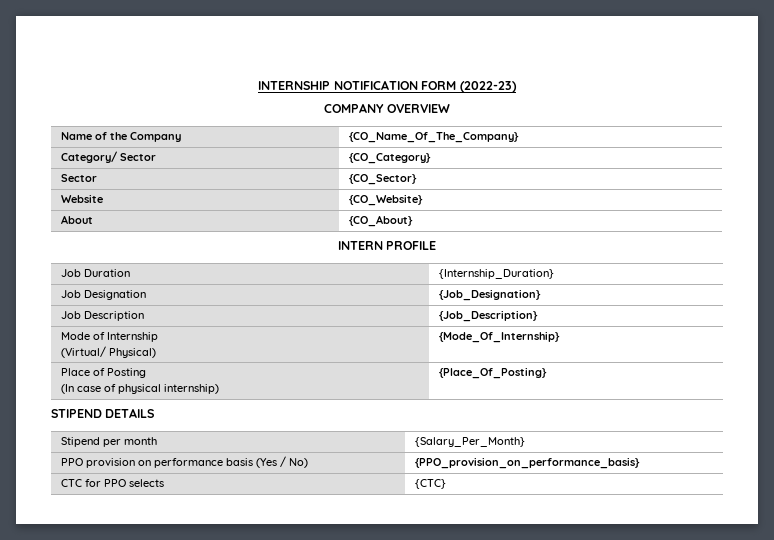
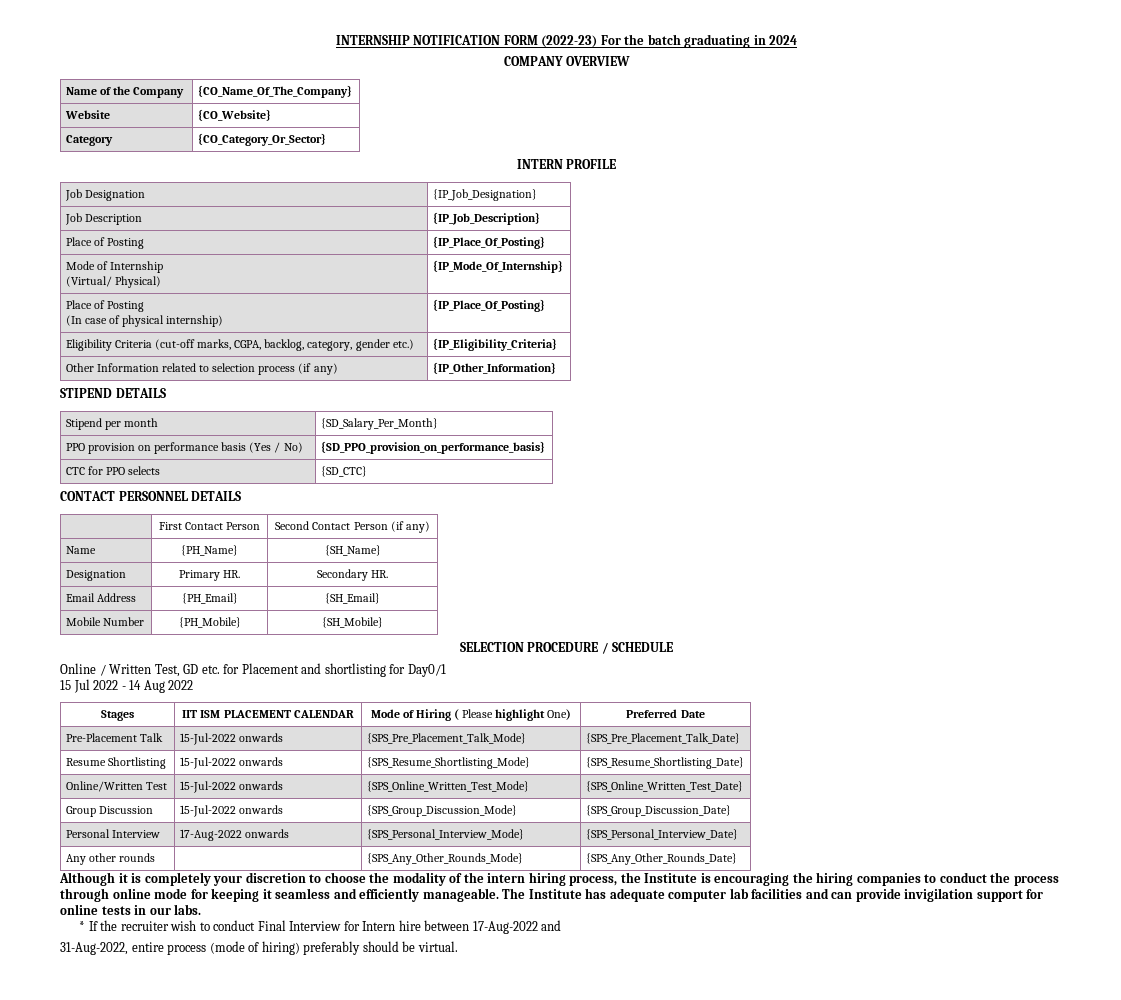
(517, 87) none -> [600,34,798,48] For the batch graduating in 2024
[60,151,156,163] [348,153,431,164] [60,174,97,182] [348,174,417,185] // Category/ Sector | {CO_Category} // Sector | {CO_Sector} -> (352, 91) none
[60,215,93,224] [348,215,413,227] About | {CO_About} -> [65,135,113,146] [197,133,326,146] Category | {CO_Category_Or_Sector}
[60,269,130,277] [438,269,554,279] // Job Duration | {Internship_Duration} -> (617, 164) none
[438,289,541,301] {Job_Designation} -> [432,189,537,201] {IP_Job_Designation}
[438,310,538,322] {Job_Description} -> [432,212,540,225] [65,237,145,249] [432,236,545,249] {IP_Job_Description} // Place of Posting | {IP_Place_Of_Posting}
[438,331,560,343] {Mode_Of_Internship} -> [432,260,563,273] {IP_Mode_Of_Internship}
[438,367,547,379] {Place_Of_Posting} -> [432,299,545,312] [65,339,414,351] [432,338,557,351] [65,363,338,375] [432,362,556,374] {IP_Place_Of_Posting} // Eligibility Criteria (cut-off marks, CGPA, backlog, category, gender etc.) | {IP_Eligibility_Criteria} // Other Information related to selection process (if any) | {IP_Other_Information}
[414,437,525,447] {Salary_Per_Month} -> [320,418,438,430] {SD_Salary_Per_Month}
[414,457,640,469] {PPO_provision_on_performance_basis} -> [320,441,545,454] {SD_PPO_provision_on_performance_basis}
[414,479,446,489] {CTC} -> [320,466,367,477] [60,491,242,501] [158,522,261,530] [275,521,430,533] [65,546,96,554] [181,545,238,556] [324,545,381,556] [65,570,126,581] [178,570,241,581] [316,569,389,581] [65,593,136,602] [181,593,238,604] [325,593,380,604] [65,617,144,626] [178,617,241,628] [322,617,383,628] [459,642,674,654] [60,663,446,677] [60,679,194,693] [101,710,134,721] [182,710,354,718] [370,709,572,721] [626,709,705,718] [65,733,163,742] [179,733,283,745] [366,733,526,744] [585,733,740,744] [65,757,166,769] [179,757,283,769] [366,757,530,769] [585,757,744,769] [65,781,167,792] [179,781,283,793] [366,781,529,792] [585,781,743,792] [65,806,153,817] [179,805,283,817] [366,805,517,817] [585,805,731,817] [65,829,160,838] [179,829,289,841] [366,829,524,840] [585,829,738,840] [65,853,156,865] [366,853,523,865] [585,853,737,865] [59,872,1059,886] [60,888,1044,902] [60,904,202,915] [79,920,562,934] [60,941,458,955] {SD_CTC} // CONTACT PERSONNEL DETAILS // | First Contact Person | Second Contact Person (if any) // Name | {PH_Name} | {SH_Name} // Designation | Primary HR. | Secondary HR. // Email Address | {PH_Email} | {SH_Email} // Mobile Number | {PH_Mobile} | {SH_Mobile} // SELECTION PROCEDURE / SCHEDULE // Online / Written Test, GD etc. for Placement and shortlisting for Day0/1 // 15 Jul 2022 - 14 Aug 2022 // Stages | IIT ISM PLACEMENT CALENDAR | Mode of Hiring ( Please highlight One) | Preferred Date // Pre-Placement Talk | 15-Jul-2022 onwards | {SPS_Pre_Placement_Talk_Mode} | {SPS_Pre_Placement_Talk_Date} // Resume Shortlisting | 15-Jul-2022 onwards | {SPS_Resume_Shortlisting_Mode} | {SPS_Resume_Shortlisting_Date} // Online/Written Test | 15-Jul-2022 onwards | {SPS_Online_Written_Test_Mode} | {SPS_Online_Written_Test_Date} // Group Discussion | 15-Jul-2022 onwards | {SPS_Group_Discussion_Mode} | {SPS_Group_Discussion_Date} // Personal Interview | 17-Aug-2022 onwards | {SPS_Personal_Interview_Mode} | {SPS_Personal_Interview_Date} // Any other rounds | | {SPS_Any_Other_Rounds_Mode} | {SPS_Any_Other_Rounds_Date} // Although it is completely your discretion to choose the modality of the intern hiring process, the Institute is encouraging the hiring companies to conduct the process through online mode for keeping it seamless and efficiently manageable. The Institute has adequate computer lab facilities and can provide invigilation support for online tests in our labs. // * If the recruiter wish to conduct Final Interview for Intern hire between 17-Aug-2022 and // 31-Aug-2022, entire process (mode of hiring) preferably should be virtual.

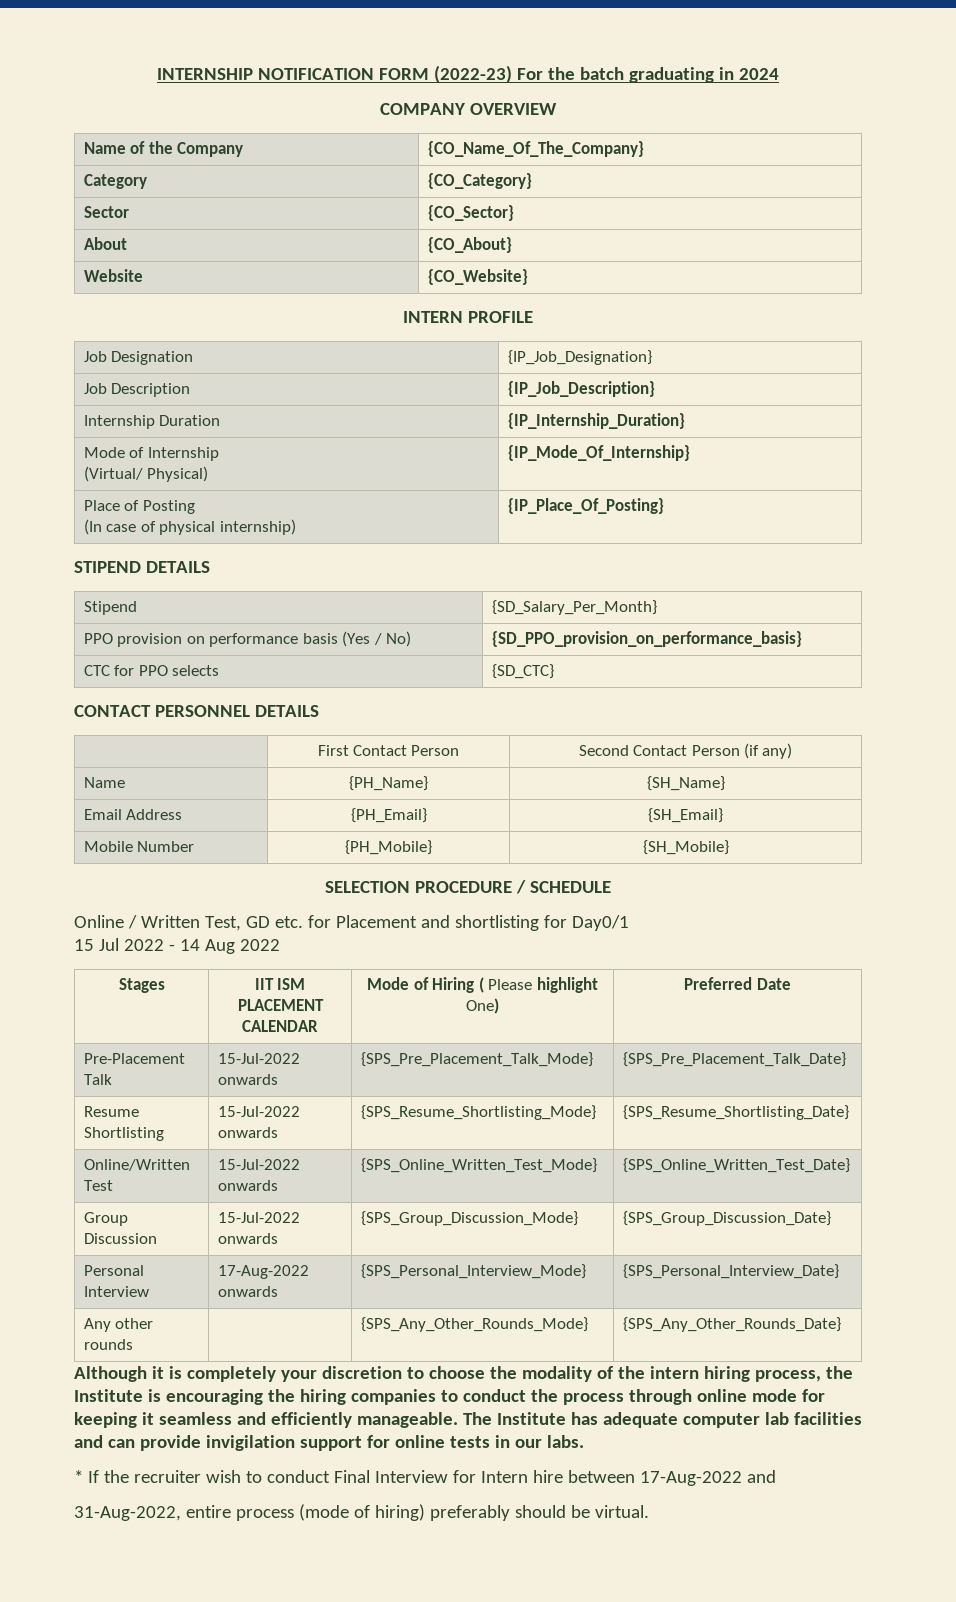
(352, 91) none -> [83,174,147,189] [427,173,532,189] [83,206,129,218] [427,205,514,221] [83,237,127,250] [427,237,512,253] // Category | {CO_Category} // Sector | {CO_Sector} // About | {CO_About}
[65,135,113,146] [197,133,326,146] // Category | {CO_Category_Or_Sector} -> (528, 277) none
[65,237,145,249] [432,236,545,249] Place of Posting | {IP_Place_Of_Posting} -> [83,415,221,429] [507,413,685,429] Internship Duration | {IP_Internship_Duration}
[65,339,414,351] [432,338,557,351] [65,363,338,375] [432,362,556,374] // Eligibility Criteria (cut-off marks, CGPA, backlog, category, gender etc.) | {IP_Eligibility_Criteria} // Other Information related to selection process (if any) | {IP_Other_Information} -> (664, 506) none
[104,418,159,430] per month -> (137, 608) none
[65,570,126,581] [178,570,241,581] [316,569,389,581] // Designation | Primary HR. | Secondary HR. -> (725, 783) none

